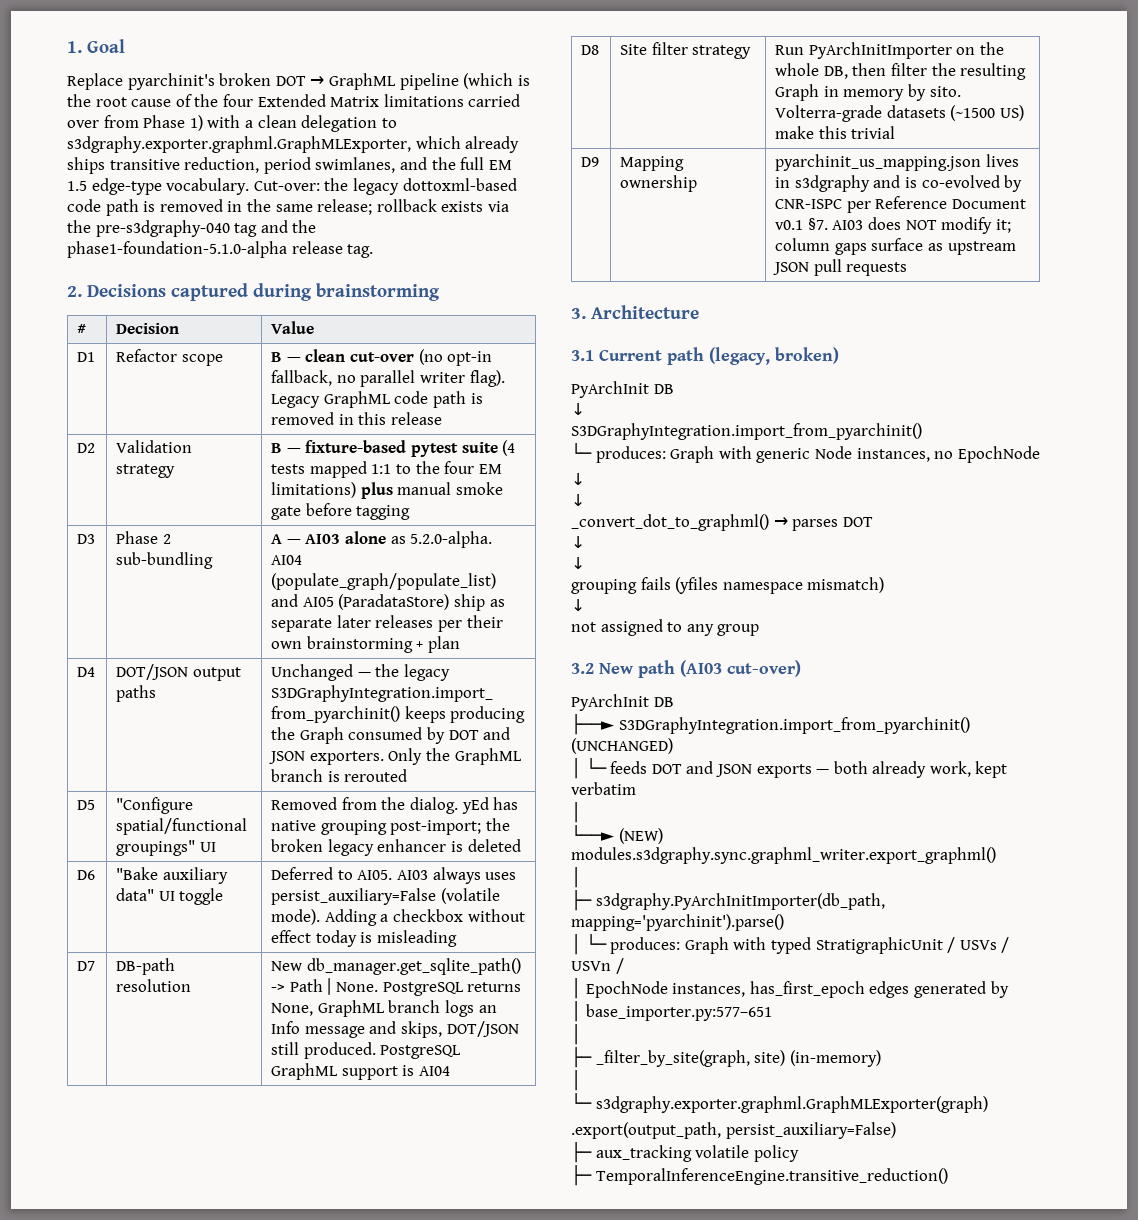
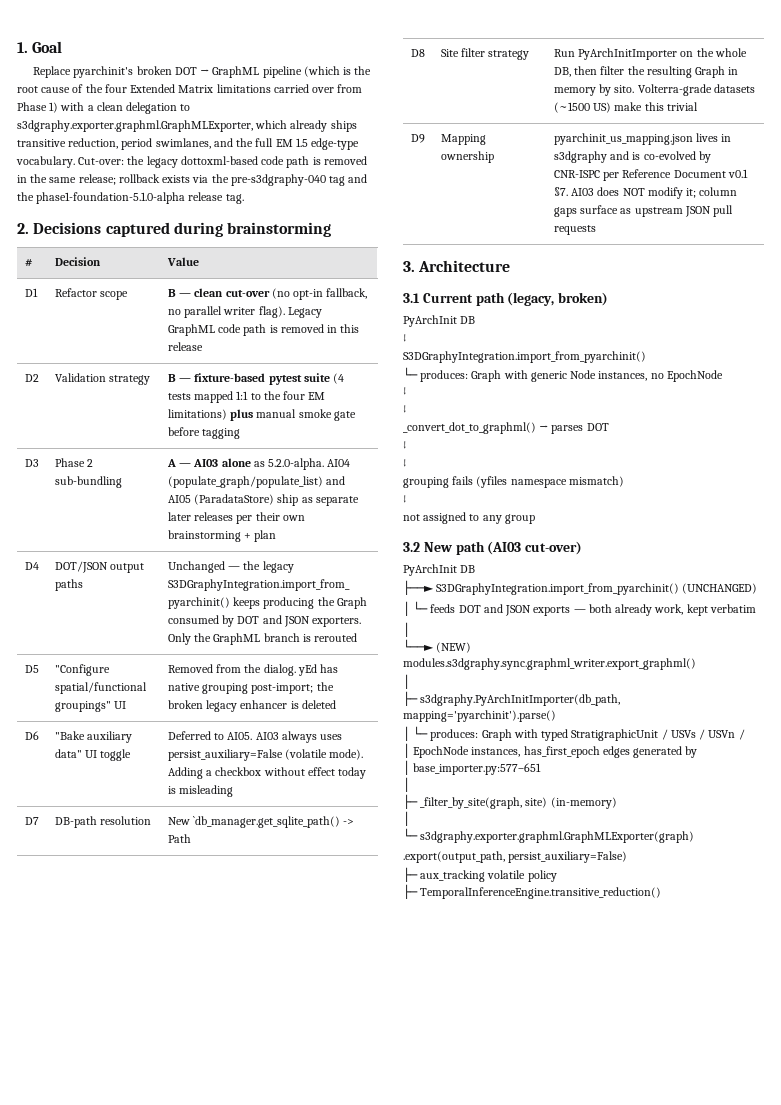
[306,958,521,975] db_manager.get_sqlite_path() -> [193,816,341,828] `db_manager.get_sqlite_path()
[327,978,522,996] [271,1000,497,1017] [271,1021,519,1038] [271,1042,462,1059] [271,1063,450,1080] | None. PostgreSQL returns None, GraphML branch logs an Info message and skips, DOT/JSON still produced. PostgreSQL GraphML support is AI04 -> (191, 838) none

